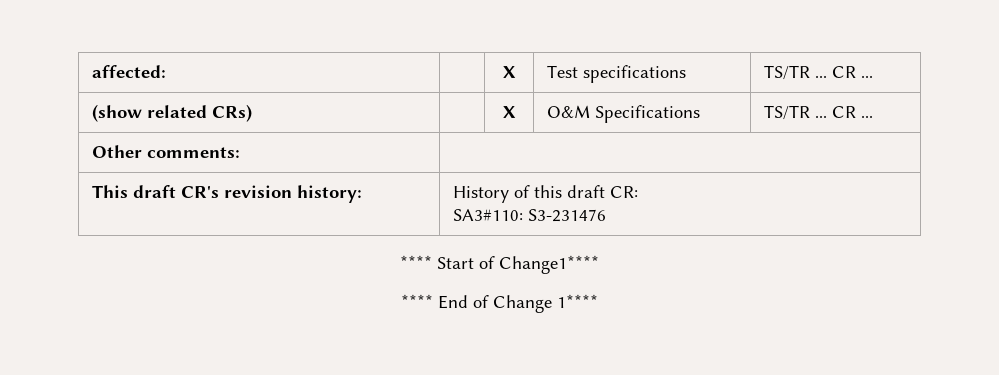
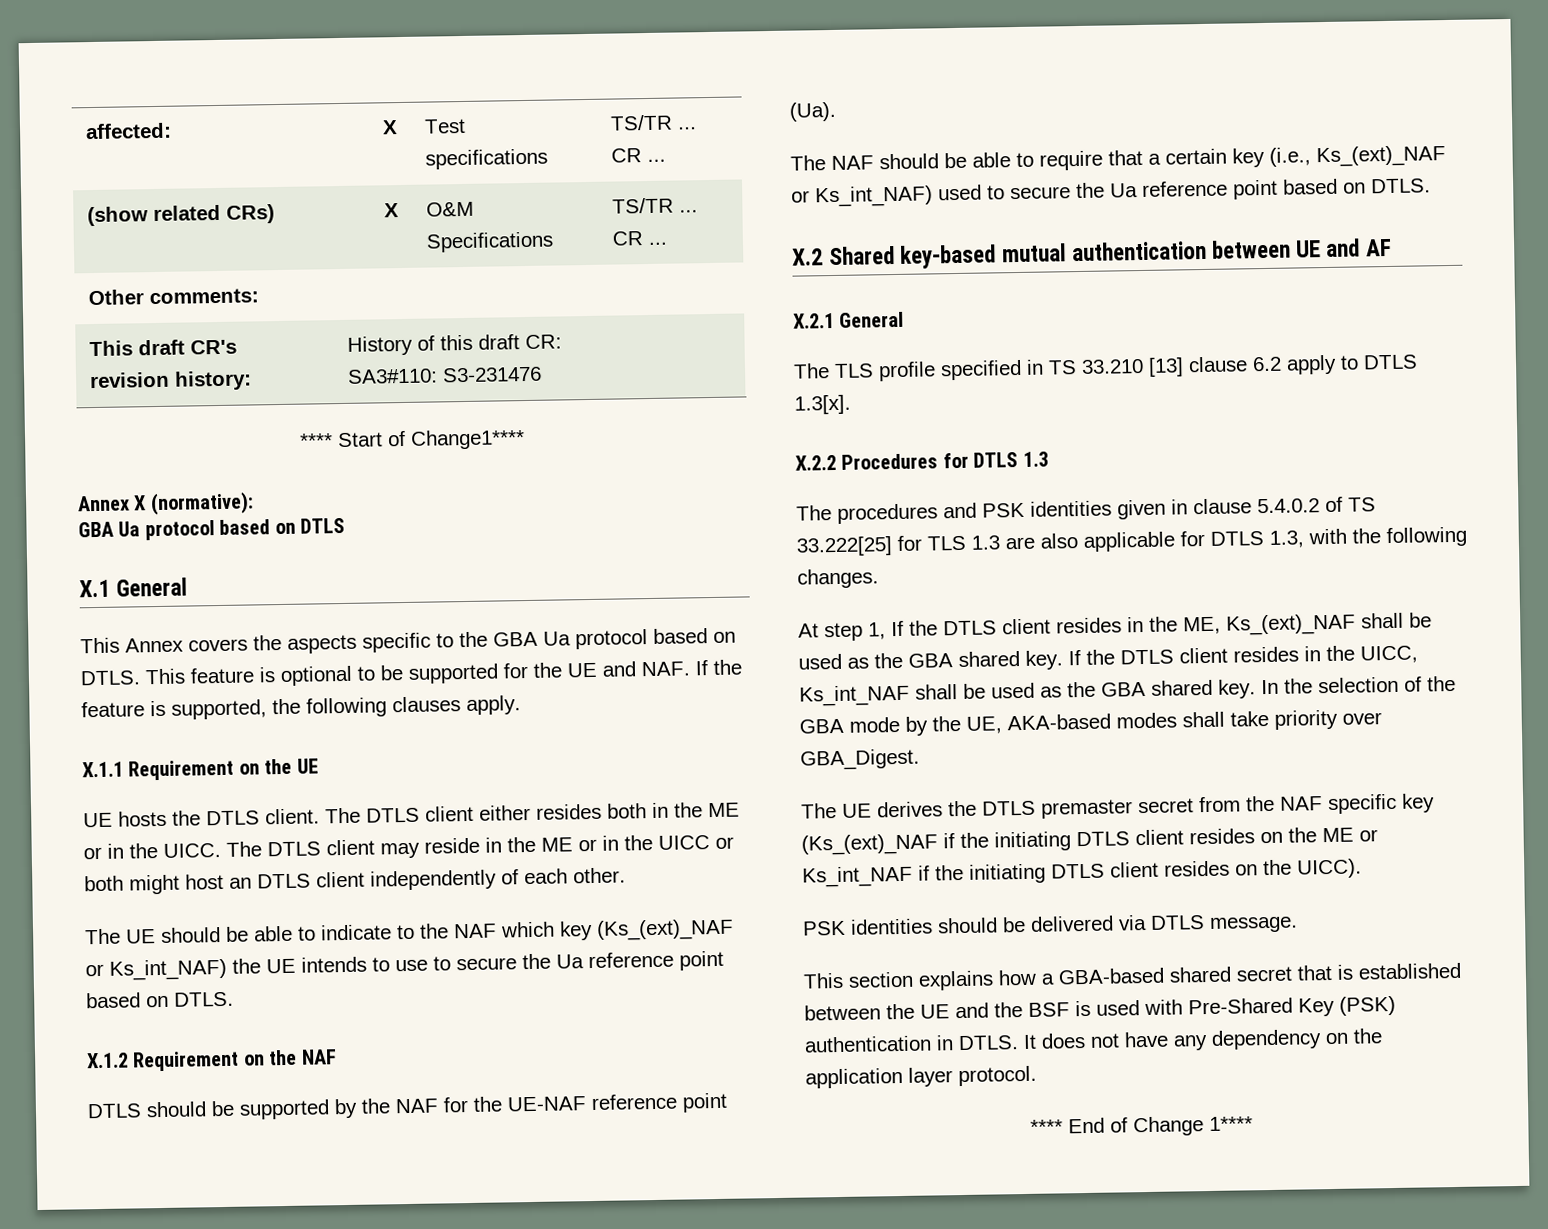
(599, 264) none -> [77,491,254,516] [78,517,345,541] [79,577,189,598] [80,628,736,654] [80,659,742,687] [81,695,521,720] [82,758,319,781] [83,802,740,828] [83,835,734,860] [84,867,626,895] [85,918,734,945] [85,950,724,981] [86,991,234,1009] [87,1049,337,1072] [87,1092,728,1120] [789,101,836,122] [790,145,1446,171] [791,178,1431,208] [792,238,1392,269] [793,311,905,329] [793,354,1418,382] [794,394,851,415] [795,451,1049,471] [796,496,1376,524] [796,526,1467,557] [797,568,879,589] [798,612,1432,642] [798,645,1418,670] [799,675,1456,707] [799,709,1382,736] [800,748,920,771] [801,793,1435,819] [801,827,1378,856] [802,858,1362,888] [802,915,1298,936] [803,962,1461,991] [804,995,1396,1021] [804,1028,1383,1053] [805,1065,1037,1089] // Annex X (normative): // GBA Ua protocol based on DTLS // X.1 General // This Annex covers the aspects specific to the GBA Ua protocol based on DTLS. This feature is optional to be supported for the UE and NAF. If the feature is supported, the following clauses apply. // X.1.1 Requirement on the UE // UE hosts the DTLS client. The DTLS client either resides both in the ME or in the UICC. The DTLS client may reside in the ME or in the UICC or both might host an DTLS client independently of each other. // The UE should be able to indicate to the NAF which key (Ks_(ext)_NAF or Ks_int_NAF) the UE intends to use to secure the Ua reference point based on DTLS. // X.1.2 Requirement on the NAF // DTLS should be supported by the NAF for the UE-NAF reference point (Ua). // The NAF should be able to require that a certain key (i.e., Ks_(ext)_NAF or Ks_int_NAF) used to secure the Ua reference point based on DTLS. // X.2 Shared key-based mutual authentication between UE and AF // X.2.1 General // The TLS profile specified in TS 33.210 [13] clause 6.2 apply to DTLS 1.3[x]. // X.2.2 Procedures for DTLS 1.3 // The procedures and PSK identities given in clause 5.4.0.2 of TS 33.222[25] for TLS 1.3 are also applicable for DTLS 1.3, with the following changes. // At step 1, If the DTLS client resides in the ME, Ks_(ext)_NAF shall be used as the GBA shared key. If the DTLS client resides in the UICC, Ks_int_NAF shall be used as the GBA shared key. In the selection of the GBA mode by the UE, AKA-based modes shall take priority over GBA_Digest. // The UE derives the DTLS premaster secret from the NAF specific key (Ks_(ext)_NAF if the initiating DTLS client resides on the ME or Ks_int_NAF if the initiating DTLS client resides on the UICC). // PSK identities should be delivered via DTLS message. // This section explains how a GBA-based shared secret that is established between the UE and the BSF is used with Pre-Shared Key (PSK) authentication in DTLS. It does not have any dependency on the application layer protocol.

